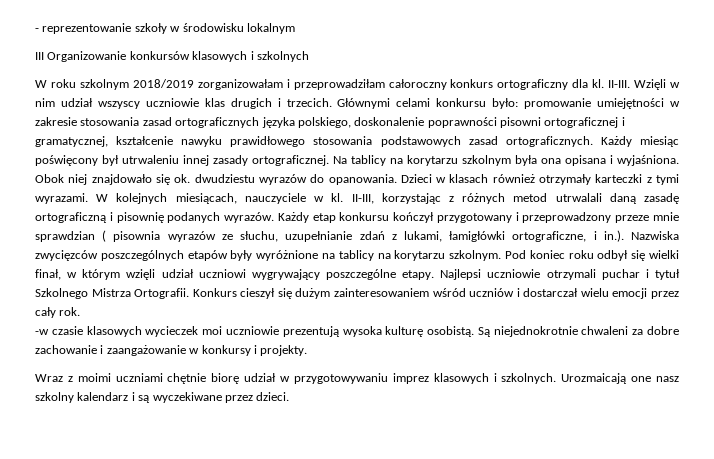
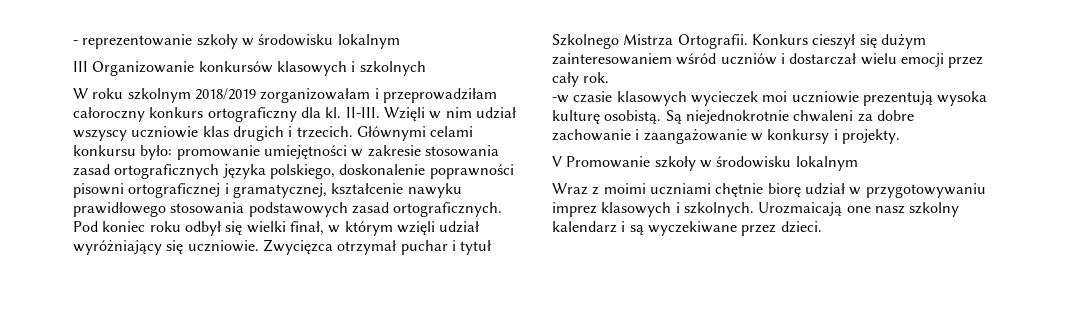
[600,136,679,147] [35,155,679,166] [35,174,679,185] [35,193,679,204] [35,212,679,223] [35,230,679,242] [35,250,502,261] Każdy miesiąc poświęcony był utrwaleniu innej zasady ortograficznej. Na tablicy na korytarzu szkolnym była ona opisana i wyjaśniona. Obok niej znajdowało się ok. dwudziestu wyrazów do opanowania. Dzieci w klasach również otrzymały karteczki z tymi wyrazami. W kolejnych miesiącach, nauczyciele w kl. II-III, korzystając z różnych metod utrwalali daną zasadę ortograficzną i pisownię podanych wyrazów. Każdy etap konkursu kończył przygotowany i przeprowadzony przeze mnie sprawdzian ( pisownia wyrazów ze słuchu, uzupełnianie zdań z lukami, łamigłówki ortograficzne, i in.). Nazwiska zwycięzców poszczególnych etapów były wyróżnione na tablicy na korytarzu szkolnym. -> (503, 209) none
[198,269,596,280] uczniowi wygrywający poszczególne etapy. Najlepsi uczniowie otrzymali -> [73,239,398,255] wyróżniający się uczniowie. Zwycięzca otrzymał
(308, 350) none -> [552,156,858,171] // V Promowanie szkoły w środowisku lokalnym

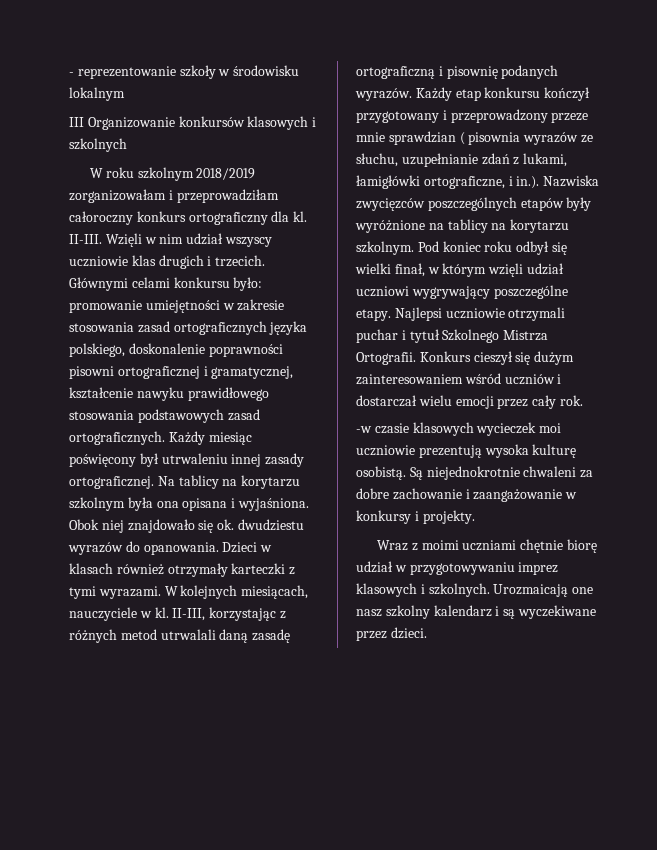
(503, 209) none -> [168,431,252,445] [69,453,305,467] [69,475,301,489] [69,497,309,511] [69,519,304,533] [68,541,273,555] [69,563,296,577] [69,585,309,599] [69,607,286,621] [69,629,291,643] [356,65,559,79] [355,87,591,101] [356,109,589,123] [356,131,593,145] [356,153,568,167] [356,175,600,189] [356,197,592,211] [355,219,570,233] [356,241,414,255] Każdy miesiąc poświęcony był utrwaleniu innej zasady ortograficznej. Na tablicy na korytarzu szkolnym była ona opisana i wyjaśniona. Obok niej znajdowało się ok. dwudziestu wyrazów do opanowania. Dzieci w klasach również otrzymały karteczki z tymi wyrazami. W kolejnych miesiącach, nauczyciele w kl. II-III, korzystając z różnych metod utrwalali daną zasadę ortograficzną i pisownię podanych wyrazów. Każdy etap konkursu kończył przygotowany i przeprowadzony przeze mnie sprawdzian ( pisownia wyrazów ze słuchu, uzupełnianie zdań z lukami, łamigłówki ortograficzne, i in.). Nazwiska zwycięzców poszczególnych etapów były wyróżnione na tablicy na korytarzu szkolnym.
[73,239,398,255] wyróżniający się uczniowie. Zwycięzca otrzymał -> [356,285,568,299] [356,307,566,321] uczniowi wygrywający poszczególne etapy. Najlepsi uczniowie otrzymali
[552,156,858,171] // V Promowanie szkoły w środowisku lokalnym -> (475, 517) none

